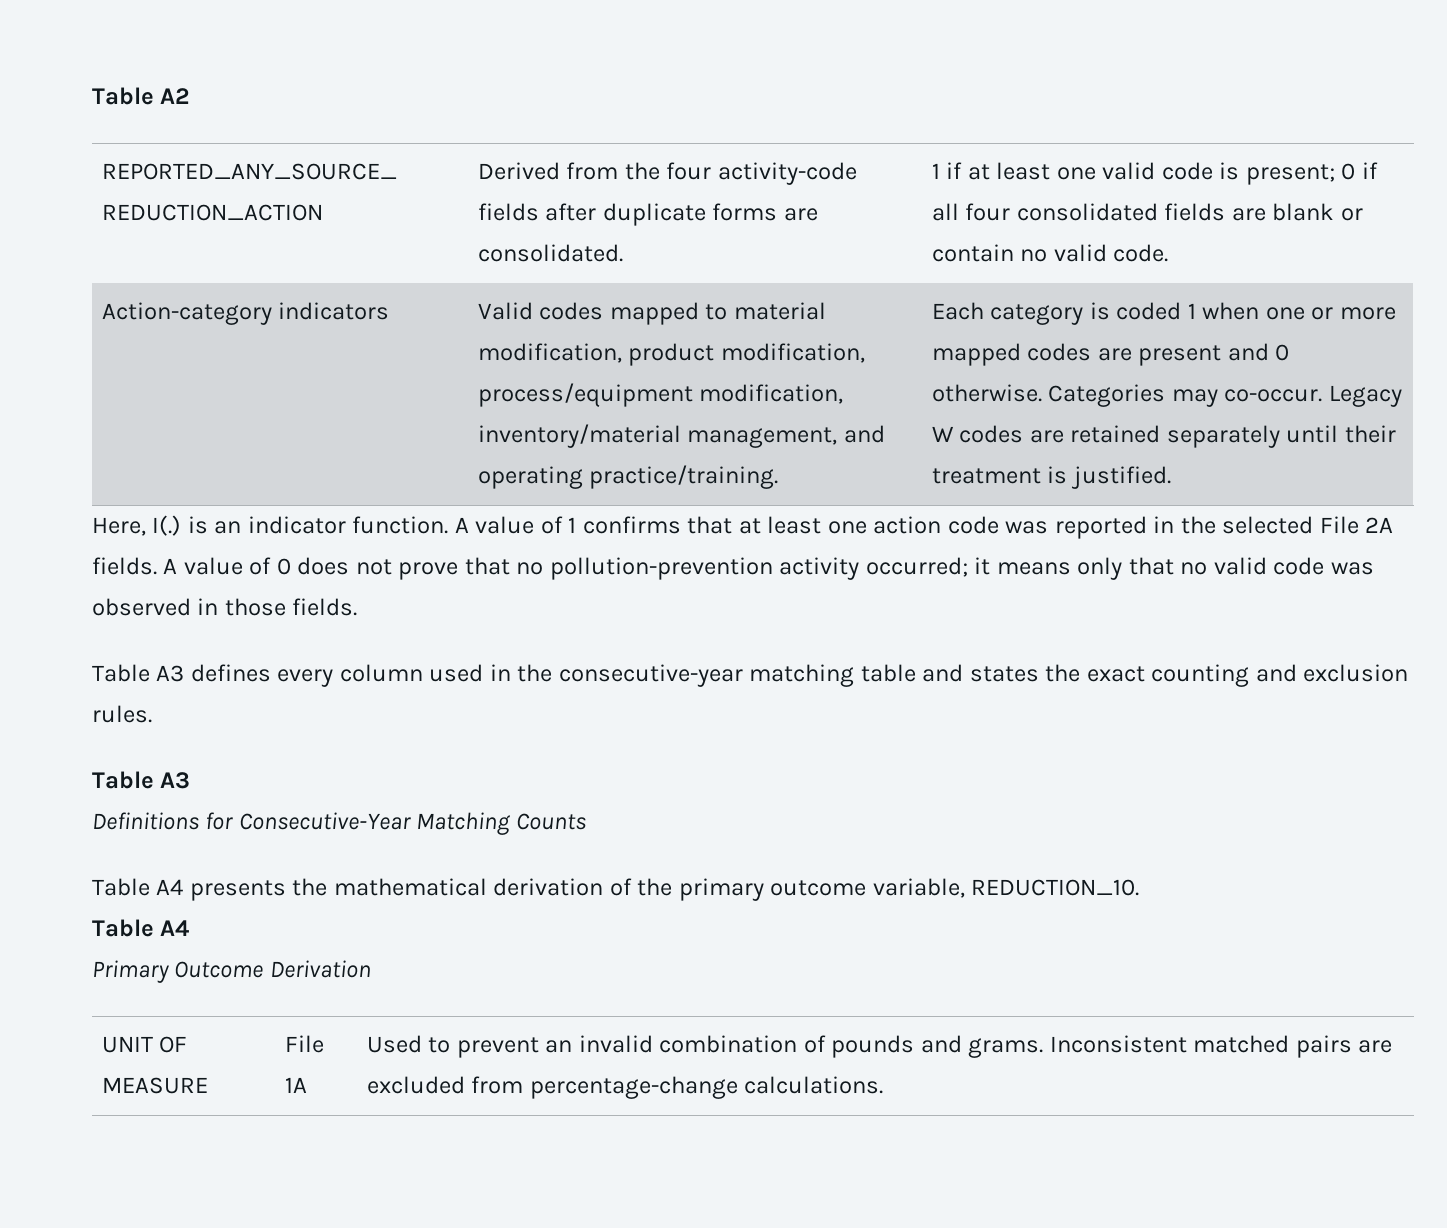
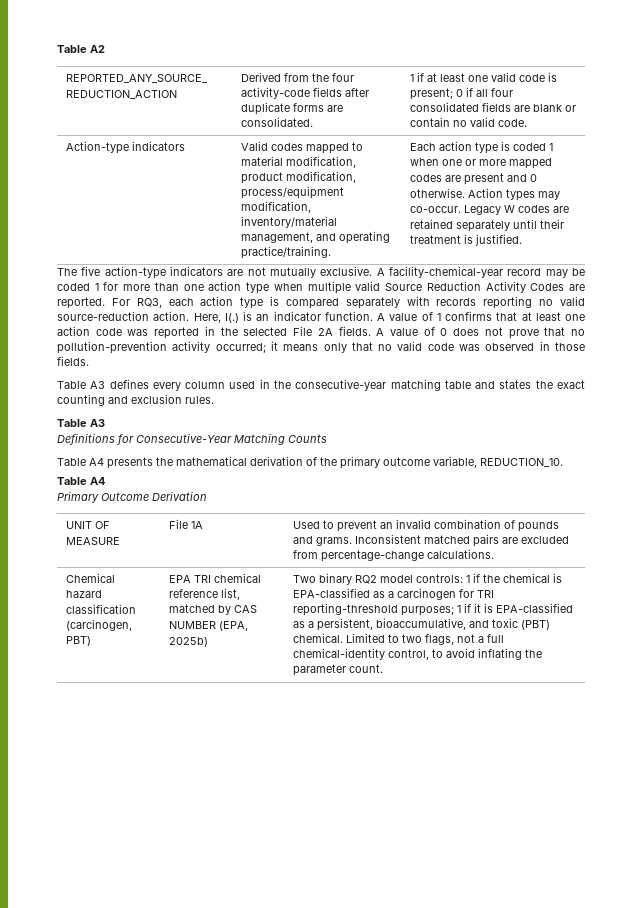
[101,302,272,325] Action-category -> [65,141,129,154] Action-type
[990,304,1084,325] category -> [438,141,498,154] action type
[1048,384,1166,407] Categories -> [467,188,535,201] Action types
(1171, 477) none -> [57,266,585,279] [57,281,585,294] [57,296,586,309] [57,311,190,321] The five action-type indicators are not mutually exclusive. A facility-chemical-year record may be coded 1 for more than one action type when multiple valid Source Reduction Activity Codes are reported. For RQ3, each action type is compared separately with records reporting no valid source-reduction action.
(884, 1085) none -> [65,573,115,583] [65,590,102,598] [65,604,136,614] [65,619,132,631] [65,636,91,646] [168,573,261,583] [168,588,240,600] [168,604,257,615] [168,621,248,631] [168,637,208,647] [292,573,562,585] [292,588,494,600] [292,603,573,616] [292,618,550,631] [292,633,504,645] [292,648,542,660] [292,664,383,676] // Chemical hazard classification (carcinogen, PBT) | EPA TRI chemical reference list, matched by CAS NUMBER (EPA, 2025b) | Two binary RQ2 model controls: 1 if the chemical is EPA-classified as a carcinogen for TRI reporting-threshold purposes; 1 if it is EPA-classified as a persistent, bioaccumulative, and toxic (PBT) chemical. Limited to two flags, not a full chemical-identity control, to avoid inflating the parameter count.

